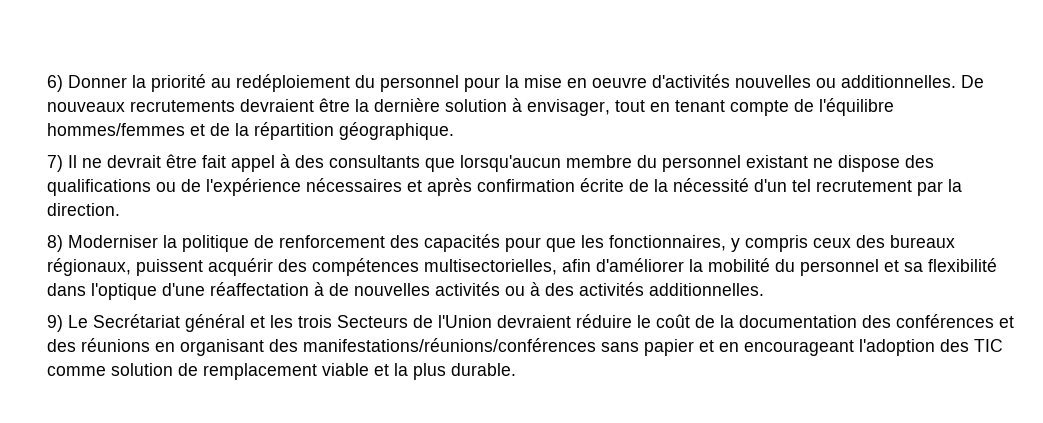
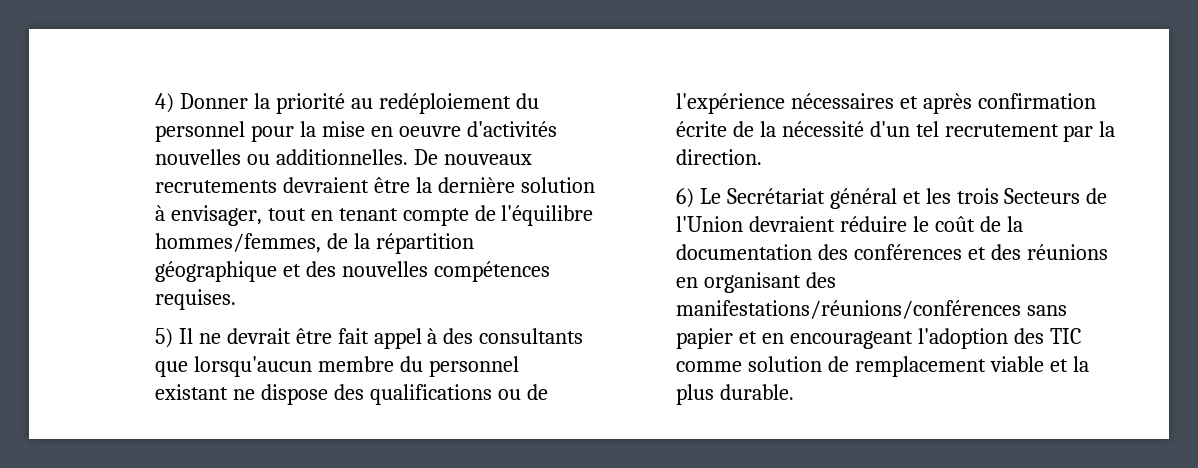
[46,75,63,92] 6) -> [154,93,174,113] 4)
[46,123,205,136] hommes/femmes et -> [154,233,321,253] hommes/femmes,
[338,122,454,140] [46,155,63,172] géographique. // 7) -> [154,261,550,282] [154,289,236,310] [154,328,173,348] géographique et des nouvelles compétences requises. // 5)
[46,234,955,252] [46,258,997,276] [46,282,764,300] [46,315,63,332] 8) Moderniser la politique de renforcement des capacités pour que les fonctionnaires, y compris ceux des bureaux régionaux, puissent acquérir des compétences multisectorielles, afin d'améliorer la mobilité du personnel et sa flexibilité dans l'optique d'une réaffectation à de nouvelles activités ou à des activités additionnelles. // 9) -> [675,188,694,208] 6)

